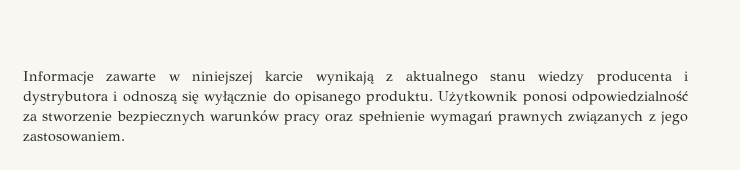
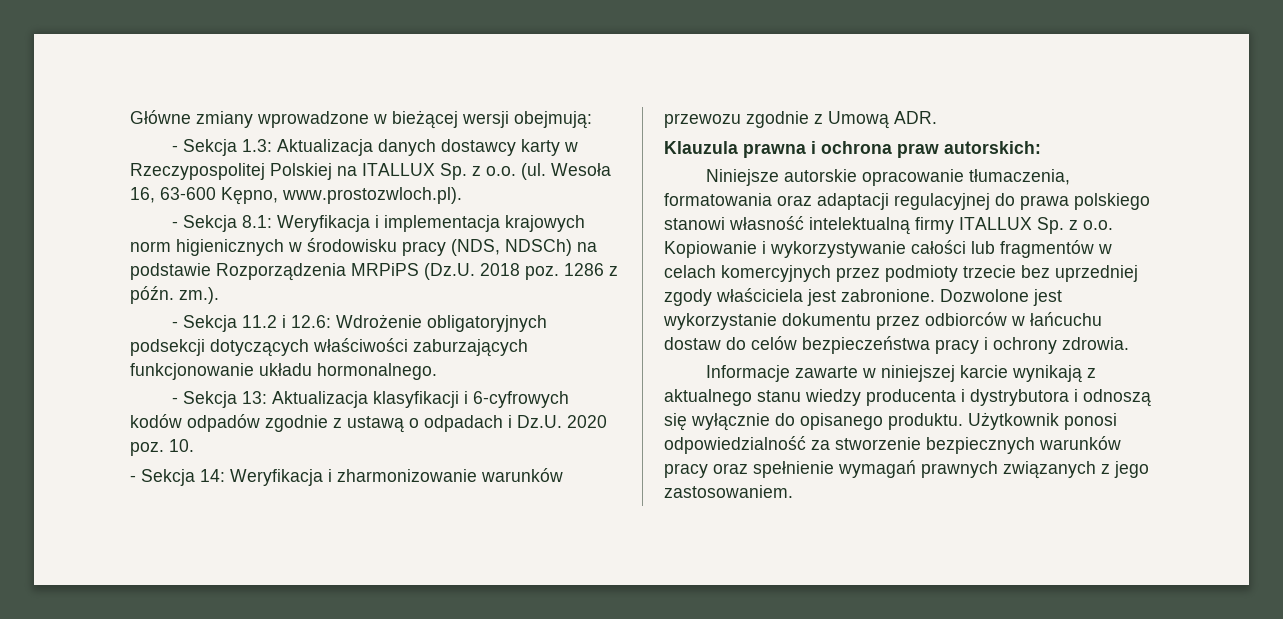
(23, 78) none -> [130,110,592,129] [172,139,579,156] [130,163,611,180] [130,187,462,205] [172,215,586,232] [130,238,597,256] [130,263,618,281] [130,286,219,304] [172,314,548,332] [130,338,528,357] [130,363,437,380] [172,391,570,408] [130,414,607,433] [130,439,194,456] [130,468,563,486] [664,111,937,129] [664,141,1041,158] [706,169,1071,186] [664,193,1150,210] [664,216,1113,235] [664,240,1112,258] [664,265,1138,282] [664,288,1062,306] [663,312,1102,330] [664,336,1129,354] Główne zmiany wprowadzone w bieżącej wersji obejmują: // - Sekcja 1.3: Aktualizacja danych dostawcy karty w Rzeczypospolitej Polskiej na ITALLUX Sp. z o.o. (ul. Wesoła 16, 63-600 Kępno, www.prostozwloch.pl). // - Sekcja 8.1: Weryfikacja i implementacja krajowych norm higienicznych w środowisku pracy (NDS, NDSCh) na podstawie Rozporządzenia MRPiPS (Dz.U. 2018 poz. 1286 z późn. zm.). // - Sekcja 11.2 i 12.6: Wdrożenie obligatoryjnych podsekcji dotyczących właściwości zaburzających funkcjonowanie układu hormonalnego. // - Sekcja 13: Aktualizacja klasyfikacji i 6-cyfrowych kodów odpadów zgodnie z ustawą o odpadach i Dz.U. 2020 poz. 10. // - Sekcja 14: Weryfikacja i zharmonizowanie warunków przewozu zgodnie z Umową ADR. // Klauzula prawna i ochrona praw autorskich: // Niniejsze autorskie opracowanie tłumaczenia, formatowania oraz adaptacji regulacyjnej do prawa polskiego stanowi własność intelektualną firmy ITALLUX Sp. z o.o. Kopiowanie i wykorzystywanie całości lub fragmentów w celach komercyjnych przez podmioty trzecie bez uprzedniej zgody właściciela jest zabronione. Dozwolone jest wykorzystanie dokumentu przez odbiorców w łańcuchu dostaw do celów bezpieczeństwa pracy i ochrony zdrowia. //

